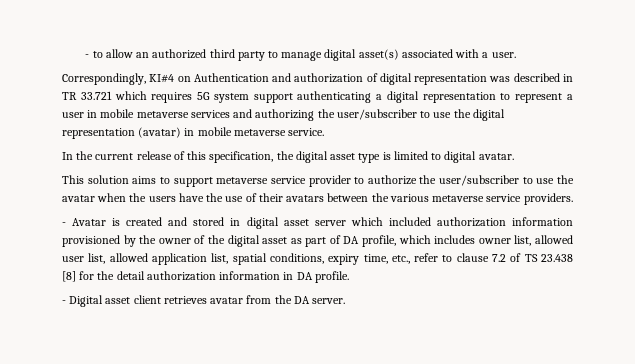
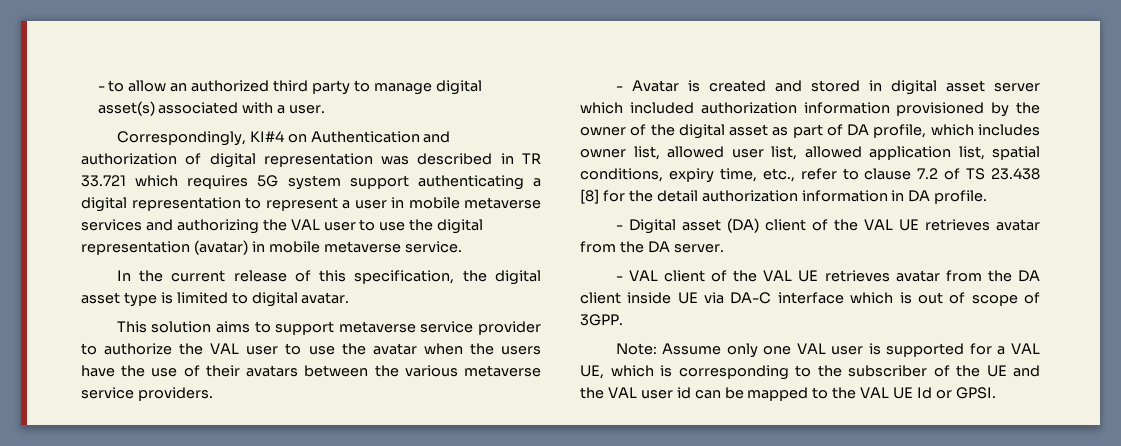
[336,109,417,120] user/subscriber -> [290,219,356,231] VAL user
[439,175,520,186] user/subscriber -> [210,343,279,355] VAL user
[133,295,161,304] client -> [726,218,919,233] (DA) client of the VAL UE
(346, 301) none -> [615,270,1040,282] [580,292,1040,306] [580,314,623,326] [615,343,1040,358] [580,365,1040,380] [580,387,996,401] // - VAL client of the VAL UE retrieves avatar from the DA client inside UE via DA-C interface which is out of scope of 3GPP. // Note: Assume only one VAL user is supported for a VAL UE, which is corresponding to the subscriber of the UE and the VAL user id can be mapped to the VAL UE Id or GPSI.

